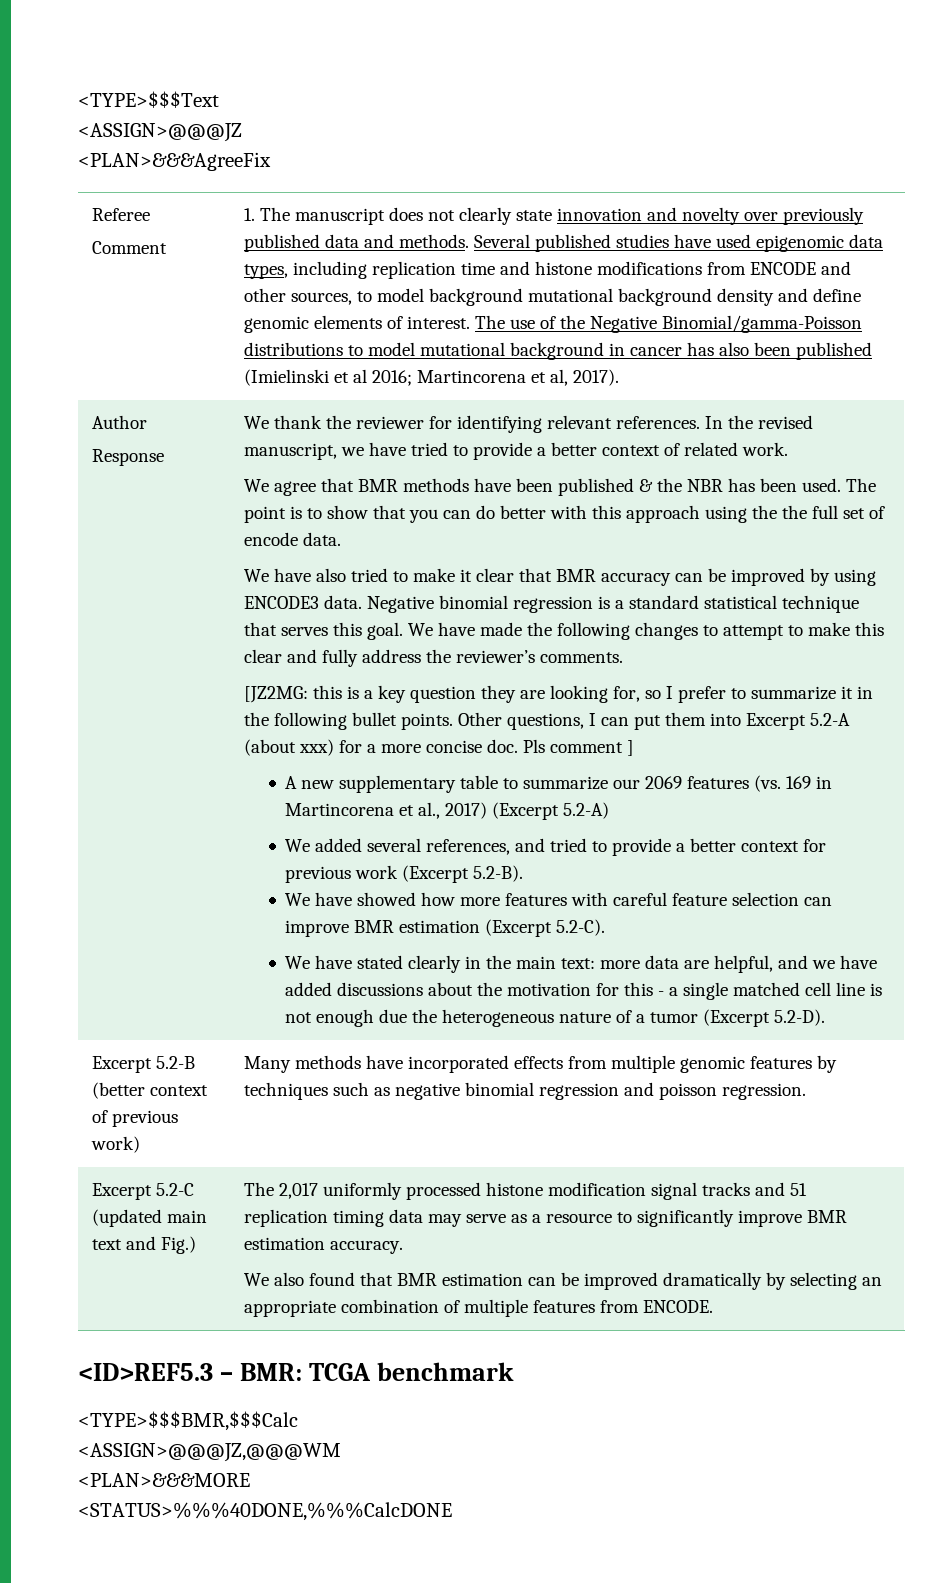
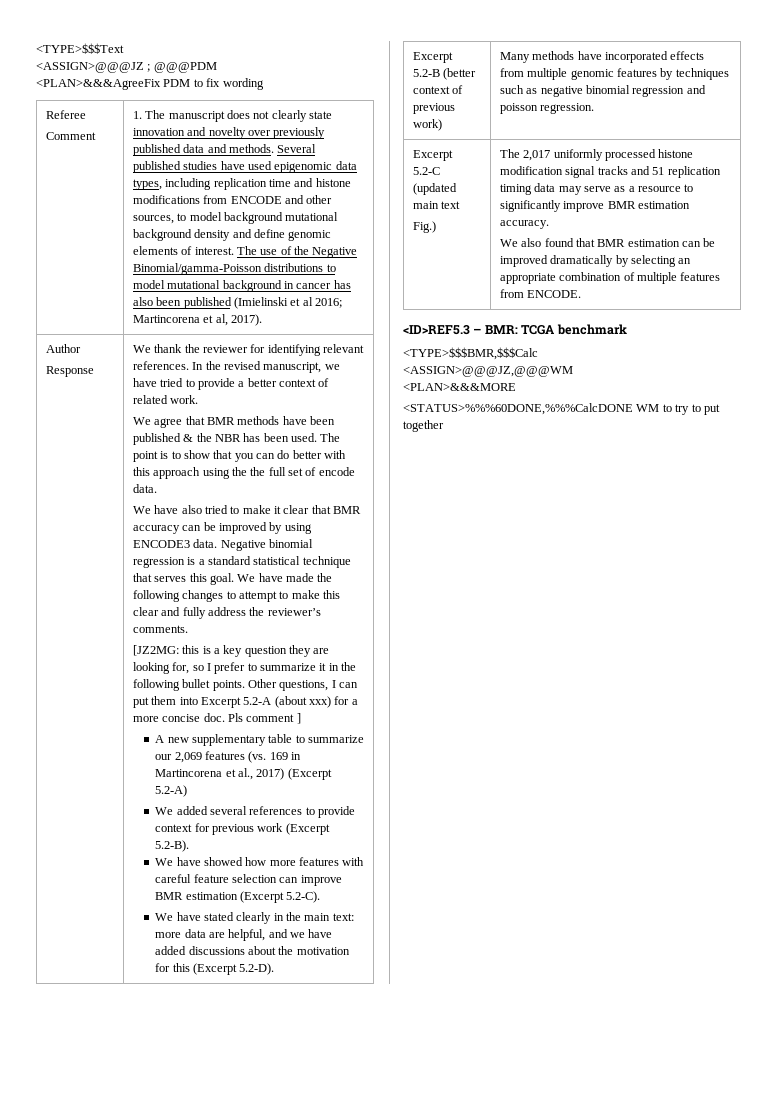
(242, 132) none -> [147,62,217,73] ; @@@PDM
(271, 161) none -> [163,78,264,90] PDM to fix wording
[645,776,683,789] 2069 -> [174,752,202,763] 2,069
[426,838,737,856] references, and tried to provide a better -> [249,806,356,818] references to provide
[658,982,883,1000] [285,1009,699,1027] - a single matched cell line is not enough due the heterogeneous nature of a tumor -> (190, 967) none
[126,1236,157,1250] and -> (461, 205) //
[78,1502,452,1521] <STATUS>%%%40DONE,%%%CalcDONE -> [403,403,720,415] [403,420,444,432] <STATUS>%%%60DONE,%%%CalcDONE WM to try to put together

